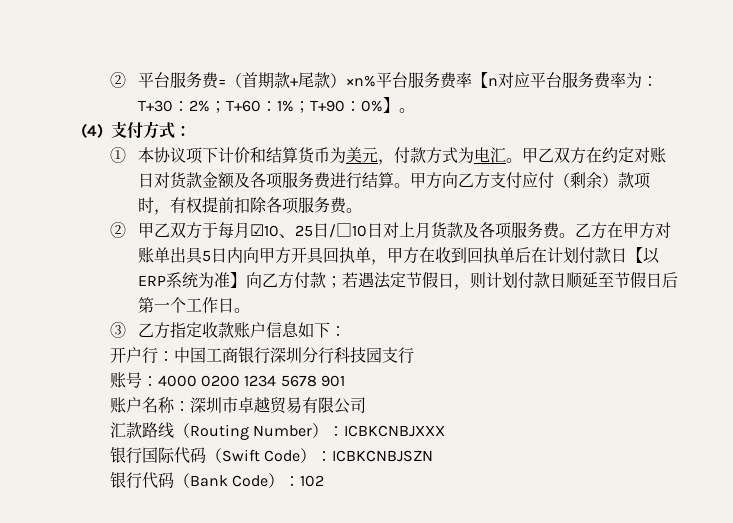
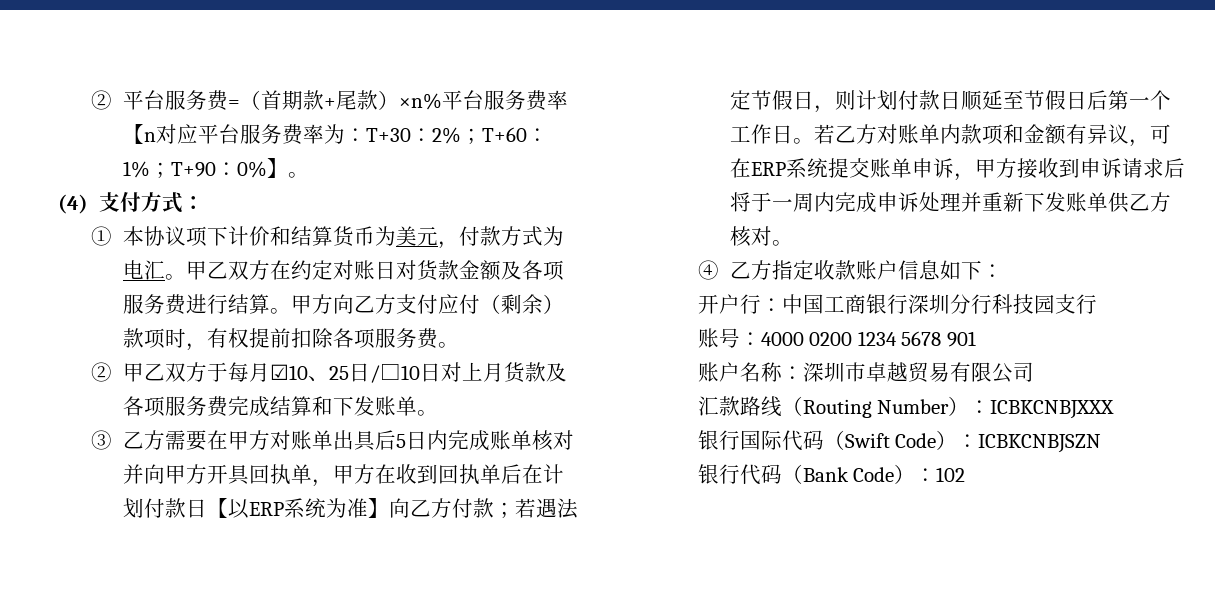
[559,222,608,239] 。乙方 -> [228,396,439,417] [90,430,208,451] 完成结算和下发账单。 // ③乙方需要
(204, 255) none -> [375,430,397,450] 后
(244, 255) none -> [448,430,575,451] [123,464,145,484] 完成账单核对并
[109,322,126,338] // ③ -> [814,124,1172,147] [730,158,1186,181] [730,192,1172,213] [730,226,794,247] [697,260,719,280] 若乙方对账单内款项和金额有异议，可在ERP系统提交账单申诉，甲方接收到申诉请求后将于一周内完成申诉处理并重新下发账单供乙方核对。 // ④

